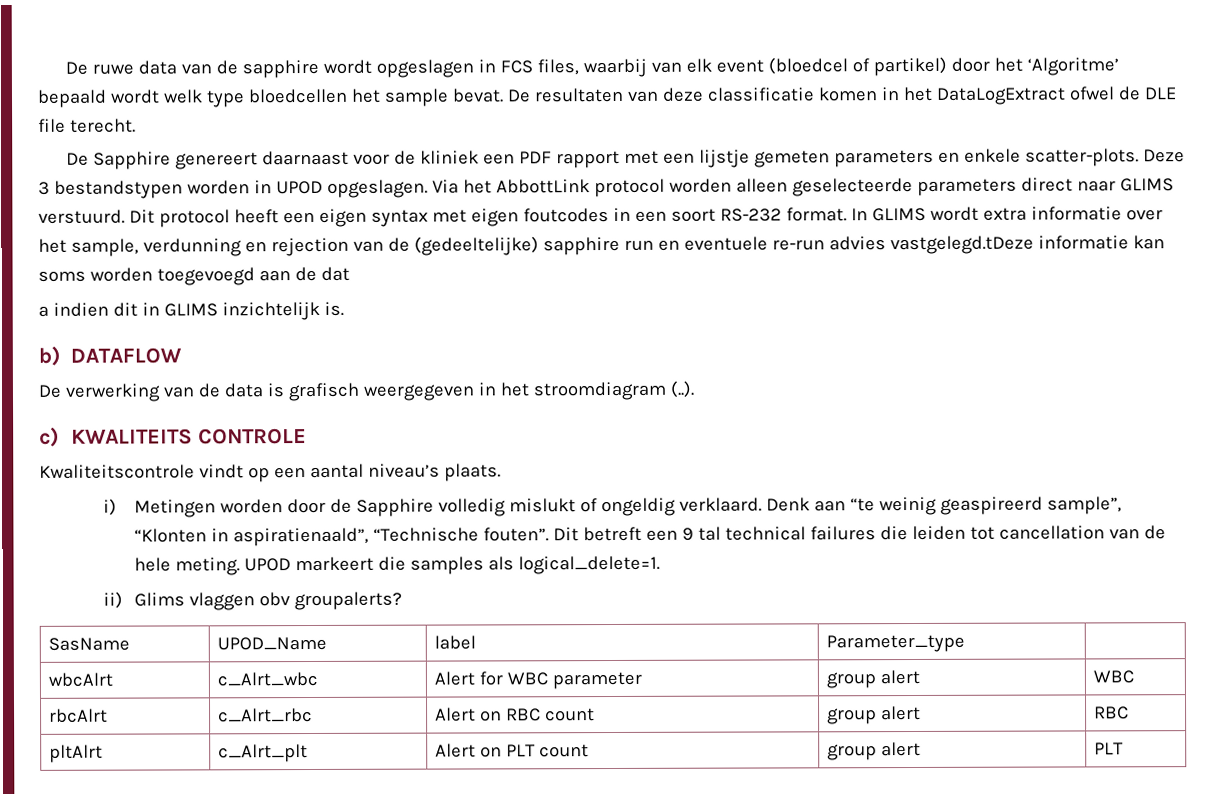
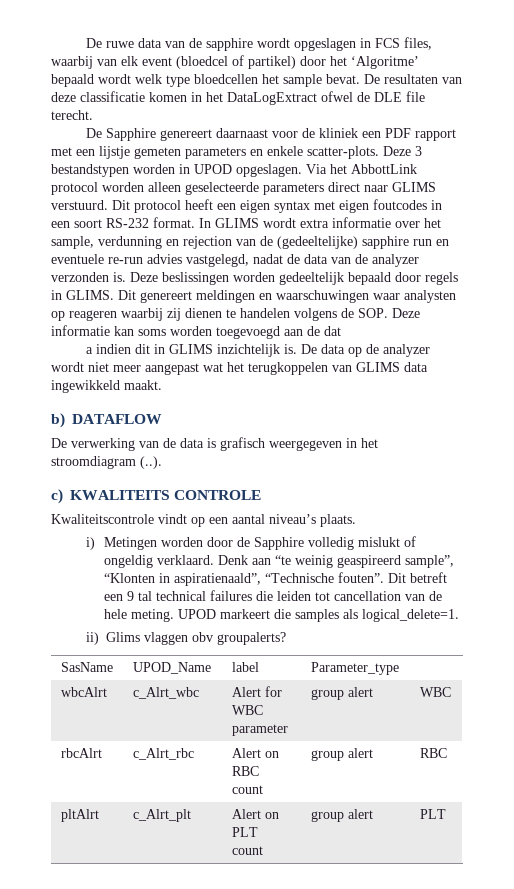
[889,235,1034,255] vastgelegd.tDeze -> [186,254,419,267] [51,272,458,285] [51,290,456,303] [51,308,420,321] vastgelegd, nadat de data van de analyzer verzonden is. Deze beslissingen worden gedeeltelijk bepaald door regels in GLIMS. Dit genereert meldingen en waarschuwingen waar analysten op reageren waarbij zij dienen te handelen volgens de SOP. Deze
(344, 308) none -> [300,344,430,357] [51,362,428,375] [51,380,162,393] De data op de analyzer wordt niet meer aangepast wat het terugkoppelen van GLIMS data ingewikkeld maakt.

